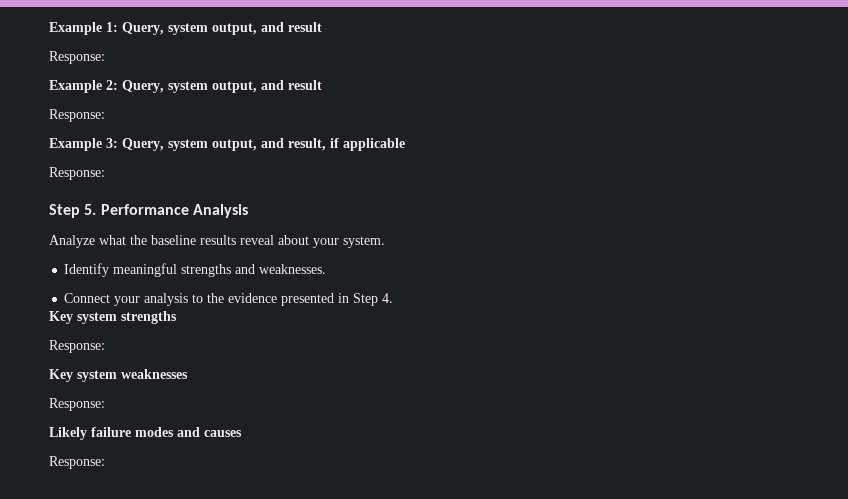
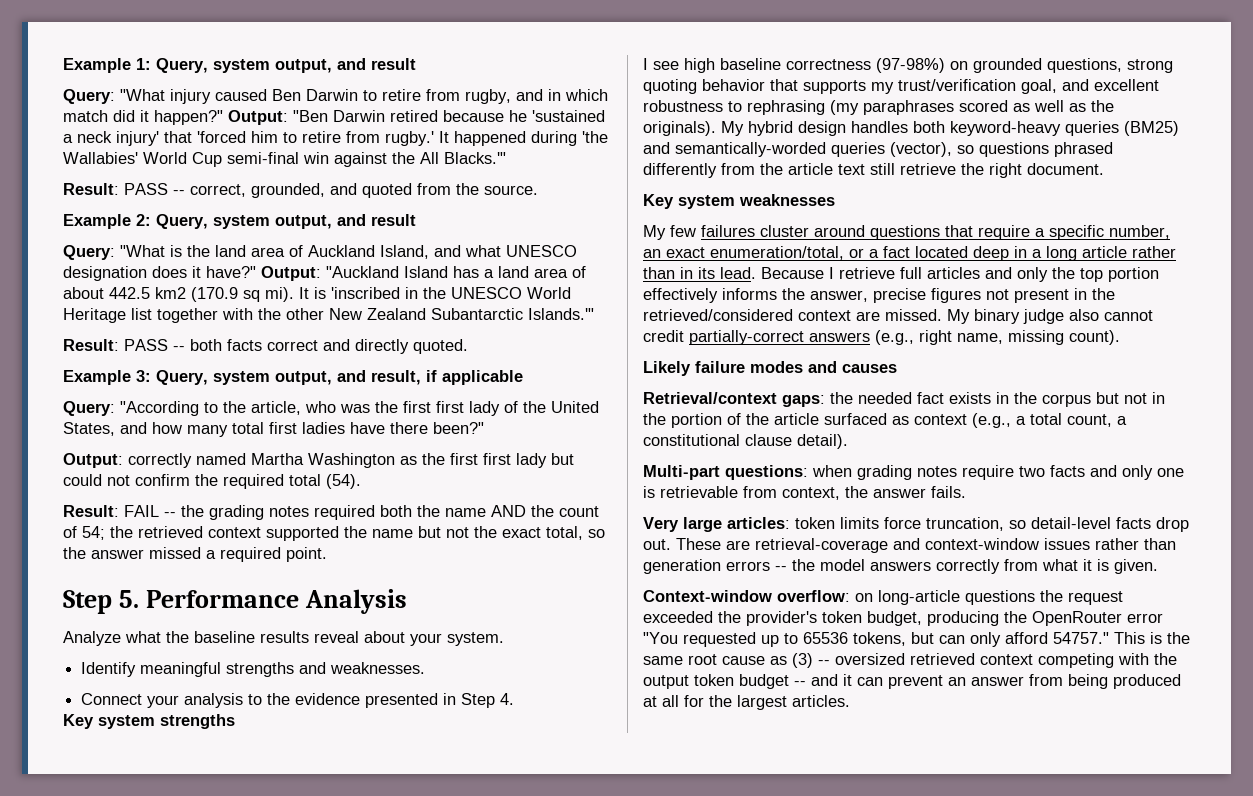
[49,51,105,64] Response: -> [63,89,608,104] [63,110,605,125] [63,131,608,146] [63,152,506,167] [63,183,538,198] Query: "What injury caused Ben Darwin to retire from rugby, and in which match did it happen?" Output: "Ben Darwin retired because he 'sustained a neck injury' that 'forced him to retire from rugby.' It happened during 'the Wallabies' World Cup semi-final win against the All Blacks.'" // Result: PASS -- correct, grounded, and quoted from the source.
[49,109,105,122] Response: -> [63,245,577,260] [63,266,586,281] [63,287,571,302] [63,308,594,323] [63,339,468,354] Query: "What is the land area of Auckland Island, and what UNESCO designation does it have?" Output: "Auckland Island has a land area of about 442.5 km2 (170.9 sq mi). It is 'inscribed in the UNESCO World Heritage list together with the other New Zealand Subantarctic Islands.'" // Result: PASS -- both facts correct and directly quoted.
[49,167,105,180] Response: -> [63,401,599,416] [63,422,484,437] [63,453,574,468] [63,474,361,489] [63,505,599,520] [63,526,605,541] [63,547,327,562] Query: "According to the article, who was the first first lady of the United States, and how many total first ladies have there been?" // Output: correctly named Martha Washington as the first first lady but could not confirm the required total (54). // Result: FAIL -- the grading notes required both the name AND the count of 54; the retrieved context supported the name but not the exact total, so the answer missed a required point.
[49,340,105,353] [49,369,188,382] [49,398,105,411] Response: // Key system weaknesses // Response: -> [643,58,1173,73] [643,79,1159,94] [643,100,1114,115] [643,121,1179,136] [643,142,1113,157] [643,163,1104,178] [643,194,835,209] [643,225,1170,240] [643,246,1176,261] [643,267,1159,282] [643,288,1115,303] [643,309,1153,324] [643,330,1120,345] I see high baseline correctness (97-98%) on grounded questions, strong quoting behavior that supports my trust/verification goal, and excellent robustness to rephrasing (my paraphrases scored as well as the originals). My hybrid design handles both keyword-heavy queries (BM25) and semantically-worded queries (vector), so questions phrased differently from the article text still retrieve the right document. // Key system weaknesses // My few failures cluster around questions that require a specific number, an exact enumeration/total, or a fact located deep in a long article rather than in its lead. Because I retrieve full articles and only the top portion effectively informs the answer, precise figures not present in the retrieved/considered context are missed. My binary judge also cannot credit partially-correct answers (e.g., right name, missing count).
[49,456,105,469] Response: -> [643,392,1165,407] [643,413,1127,428] [643,434,848,449] [643,465,1184,480] [643,486,966,500] [643,517,1189,532] [643,538,1176,553] [643,559,1158,574] [643,590,1123,605] [643,611,1163,626] [643,632,1190,647] [643,653,1177,668] [643,674,1181,689] [643,695,850,710] Retrieval/context gaps: the needed fact exists in the corpus but not in the portion of the article surfaced as context (e.g., a total count, a constitutional clause detail). // Multi-part questions: when grading notes require two facts and only one is retrievable from context, the answer fails. // Very large articles: token limits force truncation, so detail-level facts drop out. These are retrieval-coverage and context-window issues rather than generation errors -- the model answers correctly from what it is given. // Context-window overflow: on long-article questions the request exceeded the provider's token budget, producing the OpenRouter error "You requested up to 65536 tokens, but can only afford 54757." This is the same root cause as (3) -- oversized retrieved context competing with the output token budget -- and it can prevent an answer from being produced at all for the largest articles.

